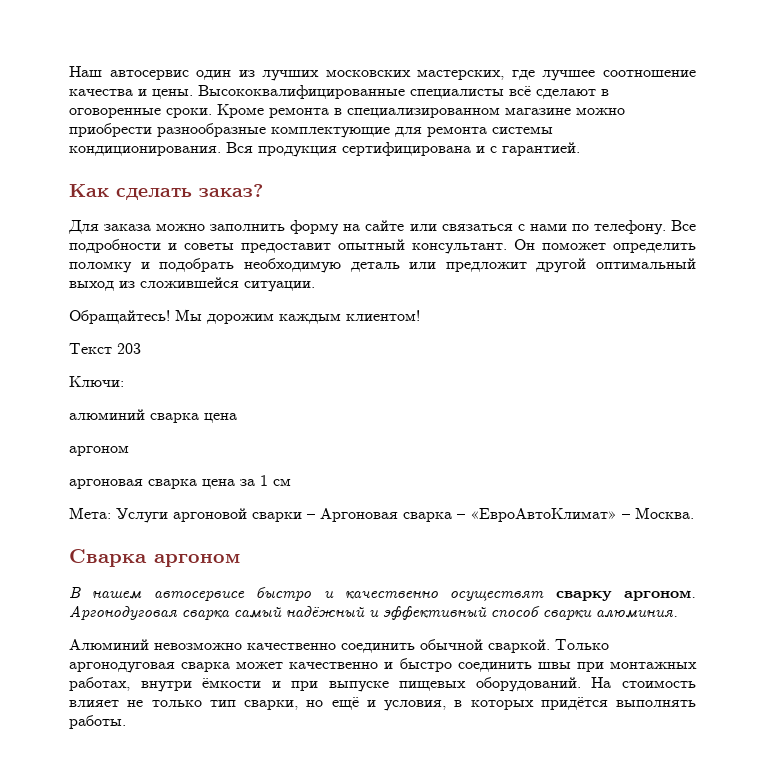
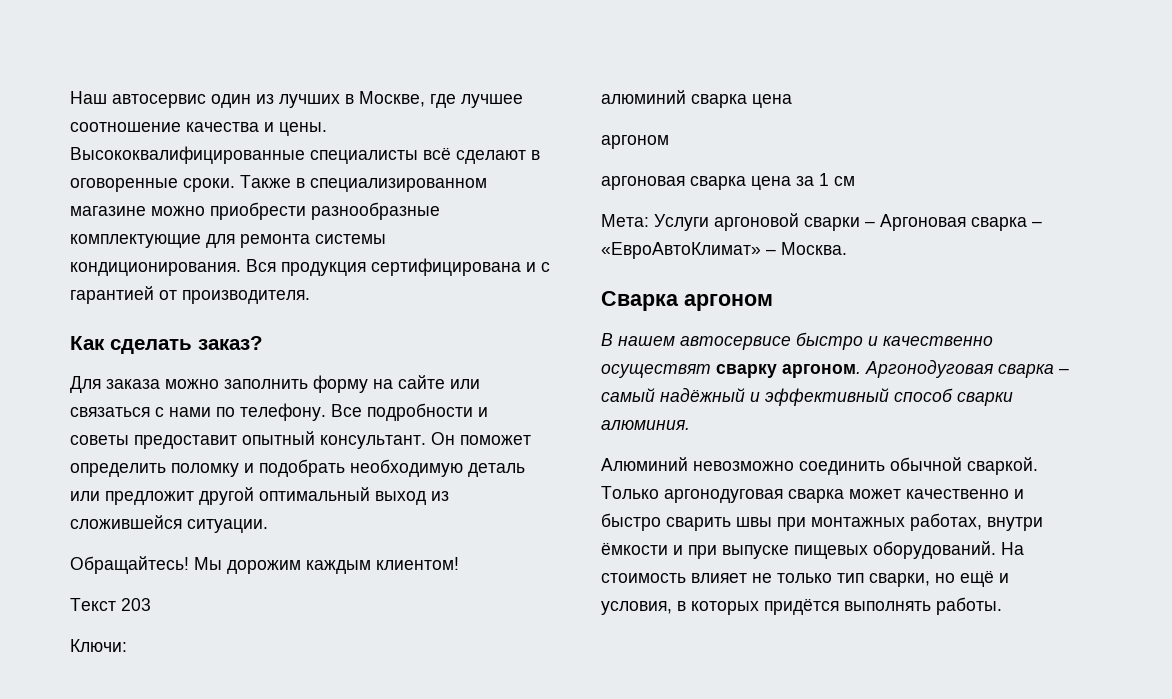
[325,69,505,80] московских мастерских, -> [345,91,425,107] в Москве,
[217,104,329,118] Кроме ремонта -> [240,175,291,188] Также
[502,142,580,156] гарантией. -> [70,286,310,304] гарантией от производителя.
(230, 615) none -> [1058,369,1069,374] –
[247,643,336,650] качественно -> (794, 466) none
[457,662,532,672] соединить -> [666,517,731,531] сварить

